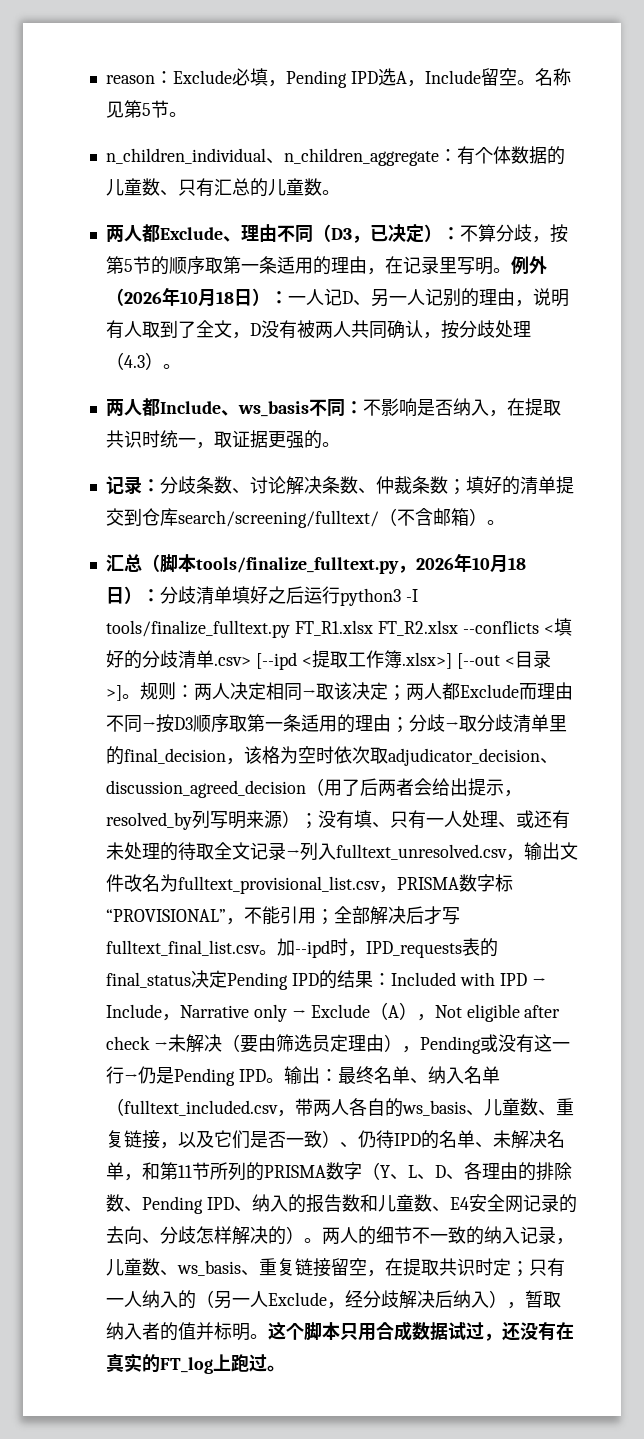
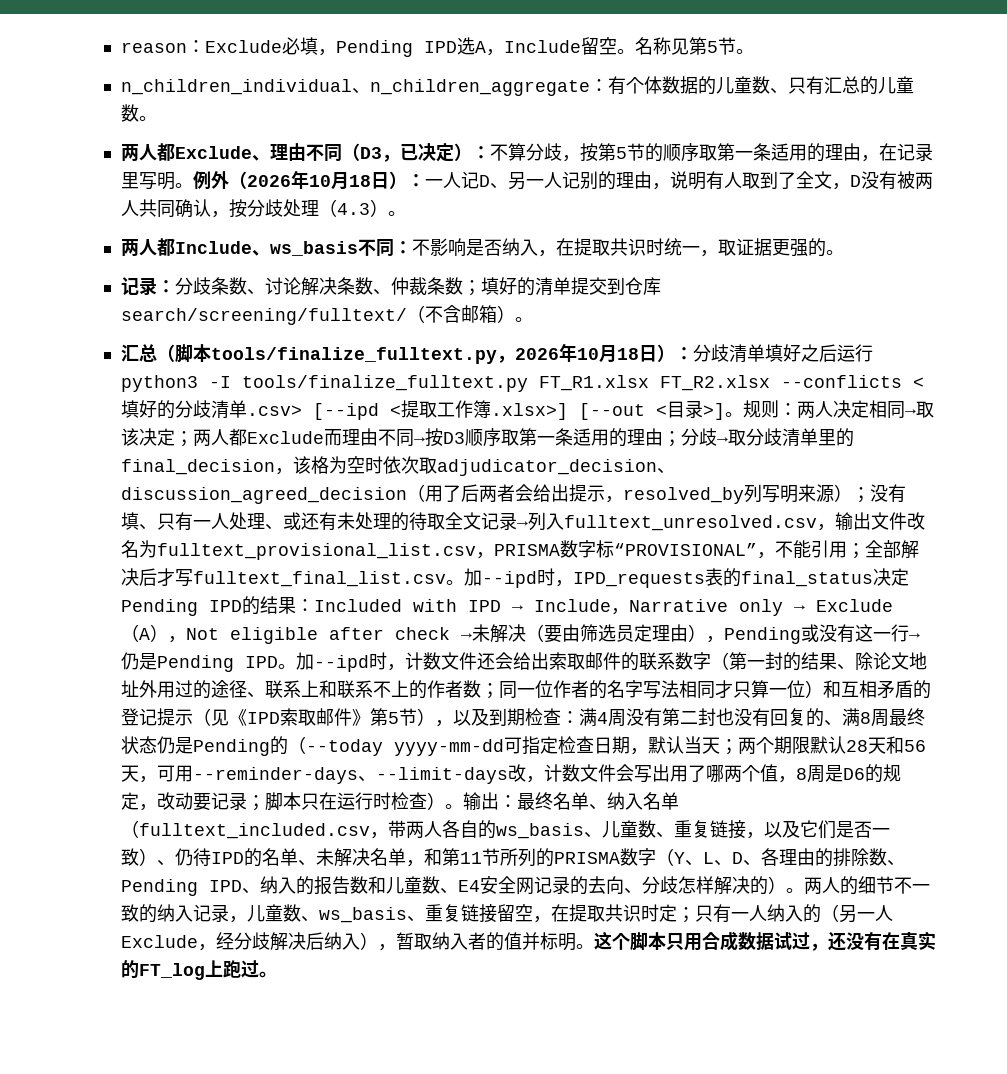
(285, 1080) none -> [295,652,927,672] [120,680,931,699] [120,708,925,727] [120,736,926,756] [120,764,901,784] [120,792,463,811] 加--ipd时，计数文件还会给出索取邮件的联系数字（第一封的结果、除论文地址外用过的途径、联系上和联系不上的作者数；同一位作者的名字写法相同才只算一位）和互相矛盾的登记提示（见《IPD索取邮件》第5节），以及到期检查：满4周没有第二封也没有回复的、满8周最终状态仍是Pending的（--today yyyy-mm-dd可指定检查日期，默认当天；两个期限默认28天和56天，可用--reminder-days、--limit-days改，计数文件会写出用了哪两个值，8周是D6的规定，改动要记录；脚本只在运行时检查）。

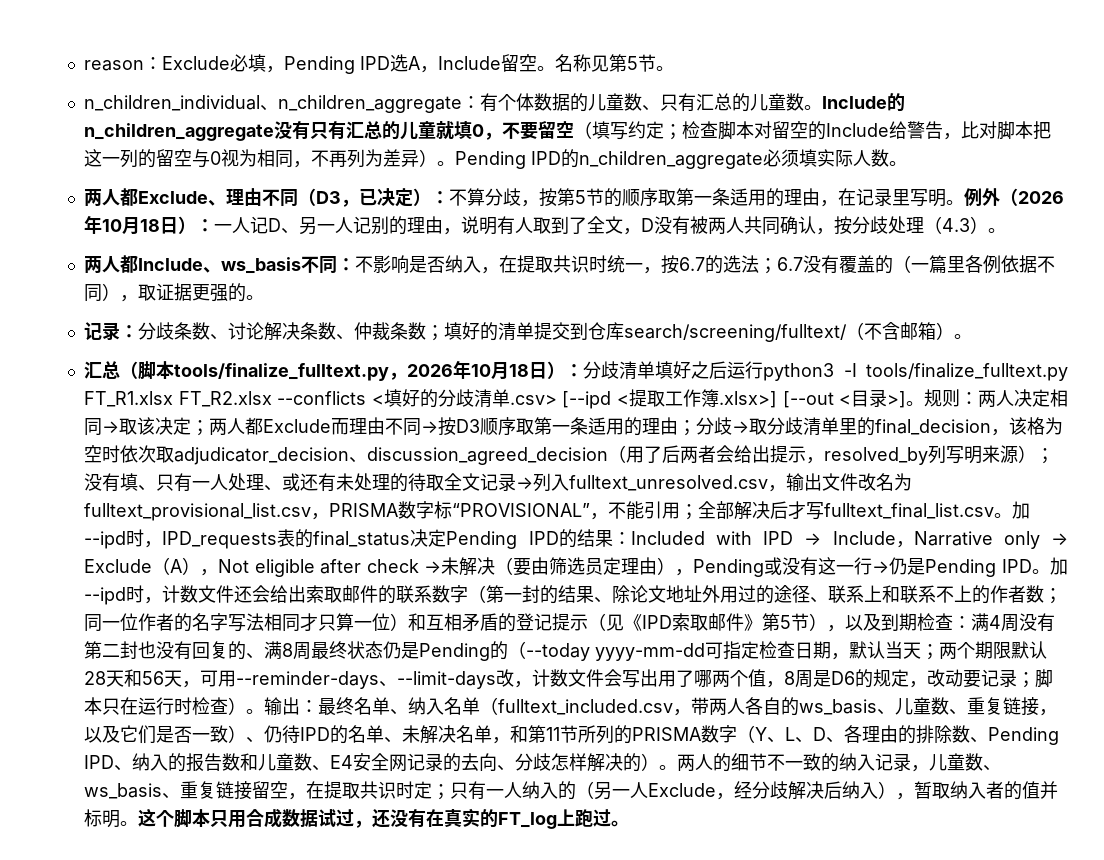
(157, 118) none -> [822,93,906,112] [84,121,1052,141] [84,149,908,169] Include的n_children_aggregate没有只有汇总的儿童就填0，不要留空（填写约定；检查脚本对留空的Include给警告，比对脚本把这一列的留空与0视为相同，不再列为差异）。Pending IPD的n_children_aggregate必须填实际人数。
(718, 253) none -> [661,255,1056,274] [84,283,139,302] 按6.7的选法；6.7没有覆盖的（一篇里各例依据不同），

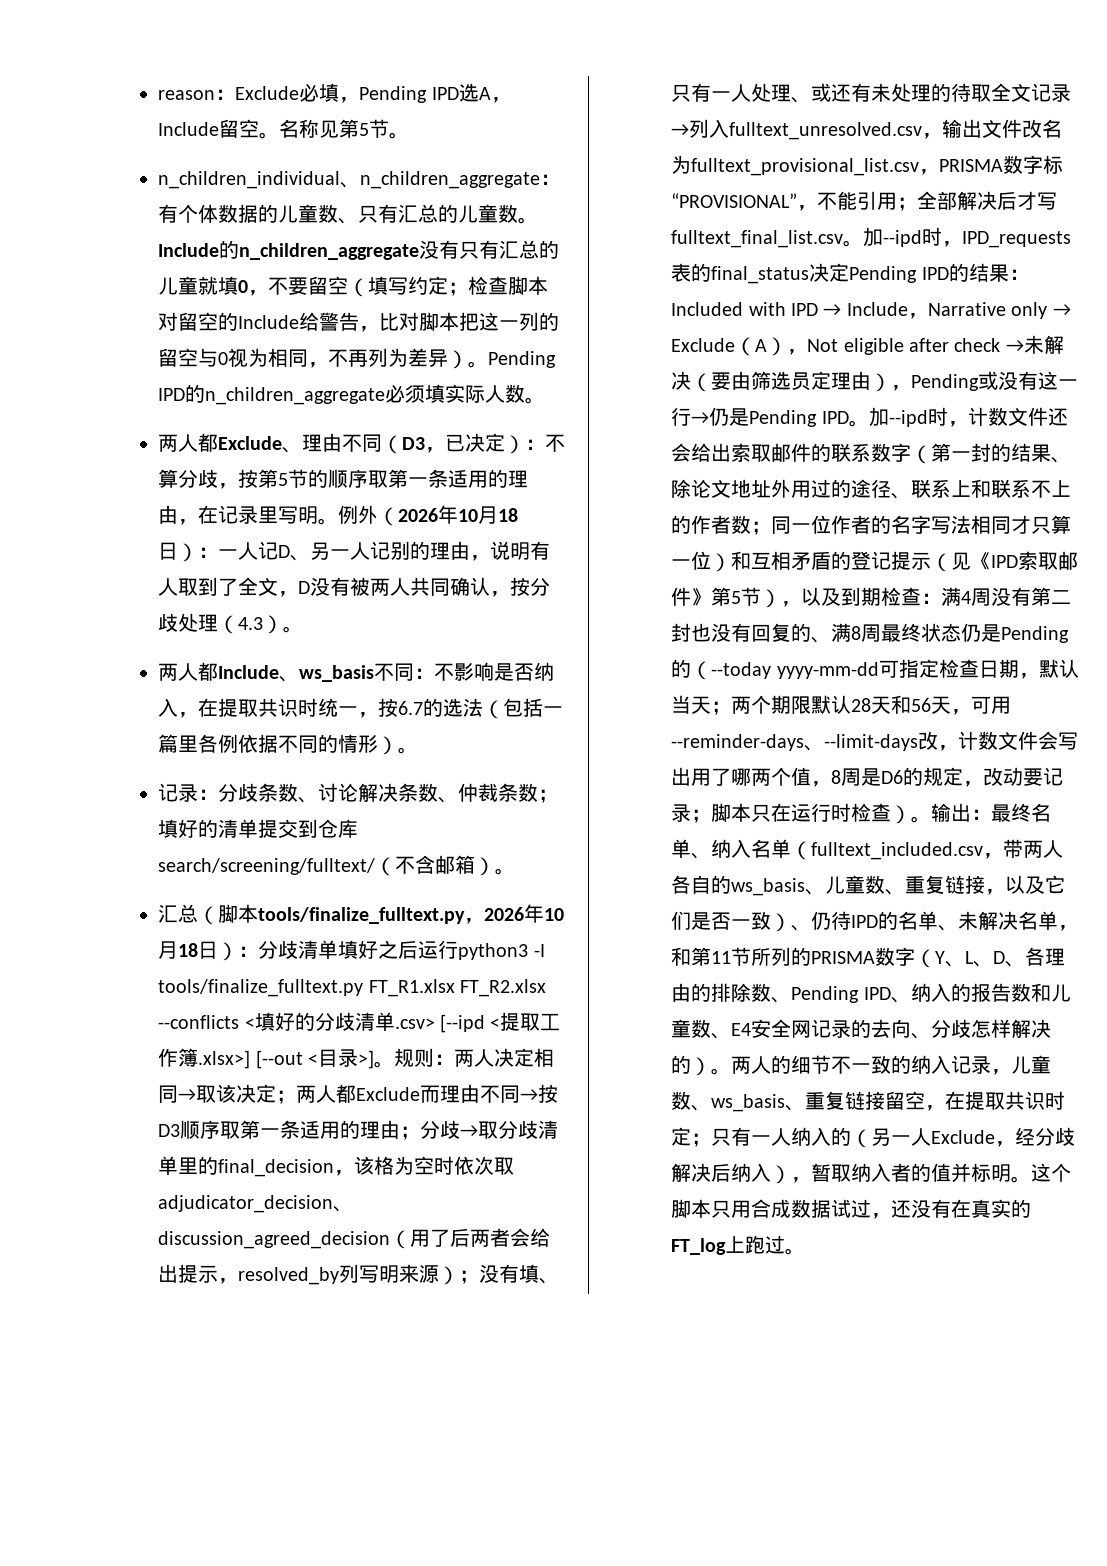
[759,255,912,274] ；6.7没有覆盖的（ -> [483,698,544,719] （包括
[102,283,247,302] ），取证据更强的 -> [318,734,399,755] 的情形）

